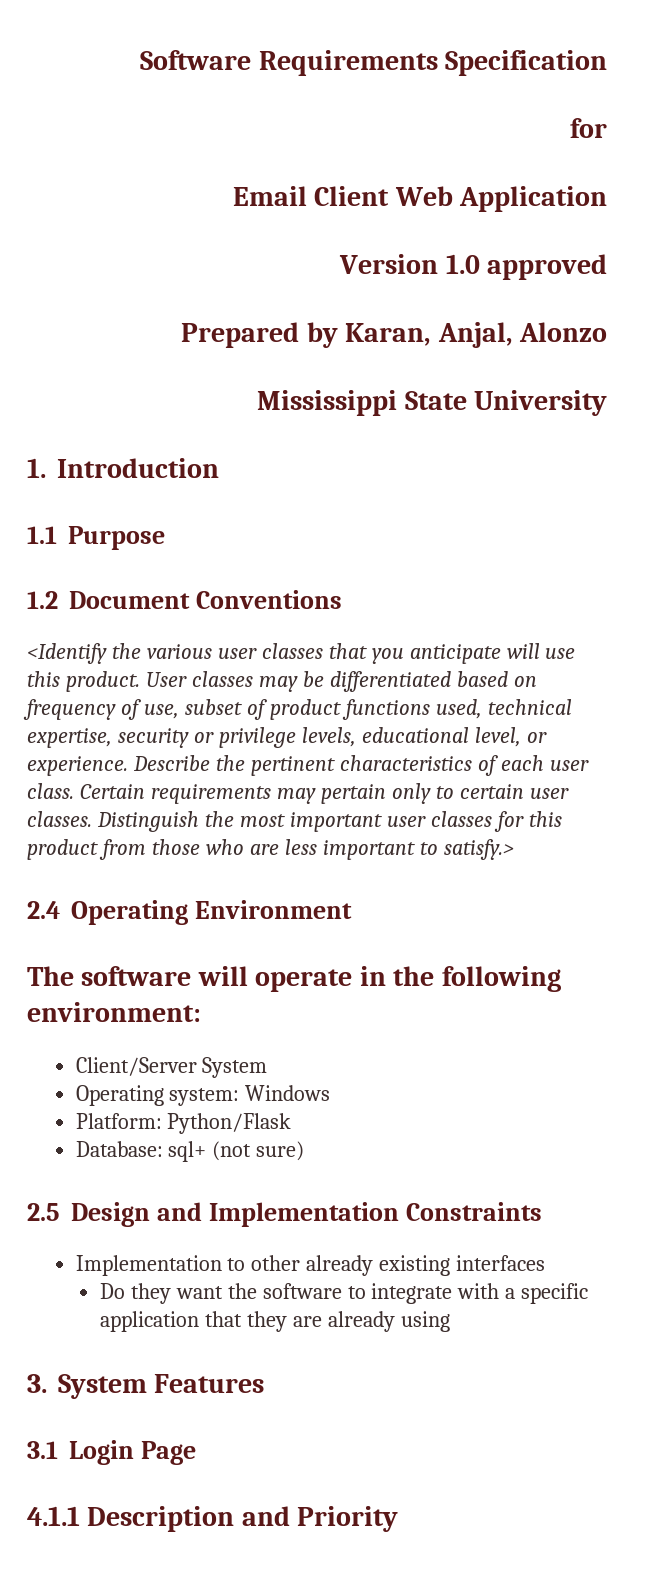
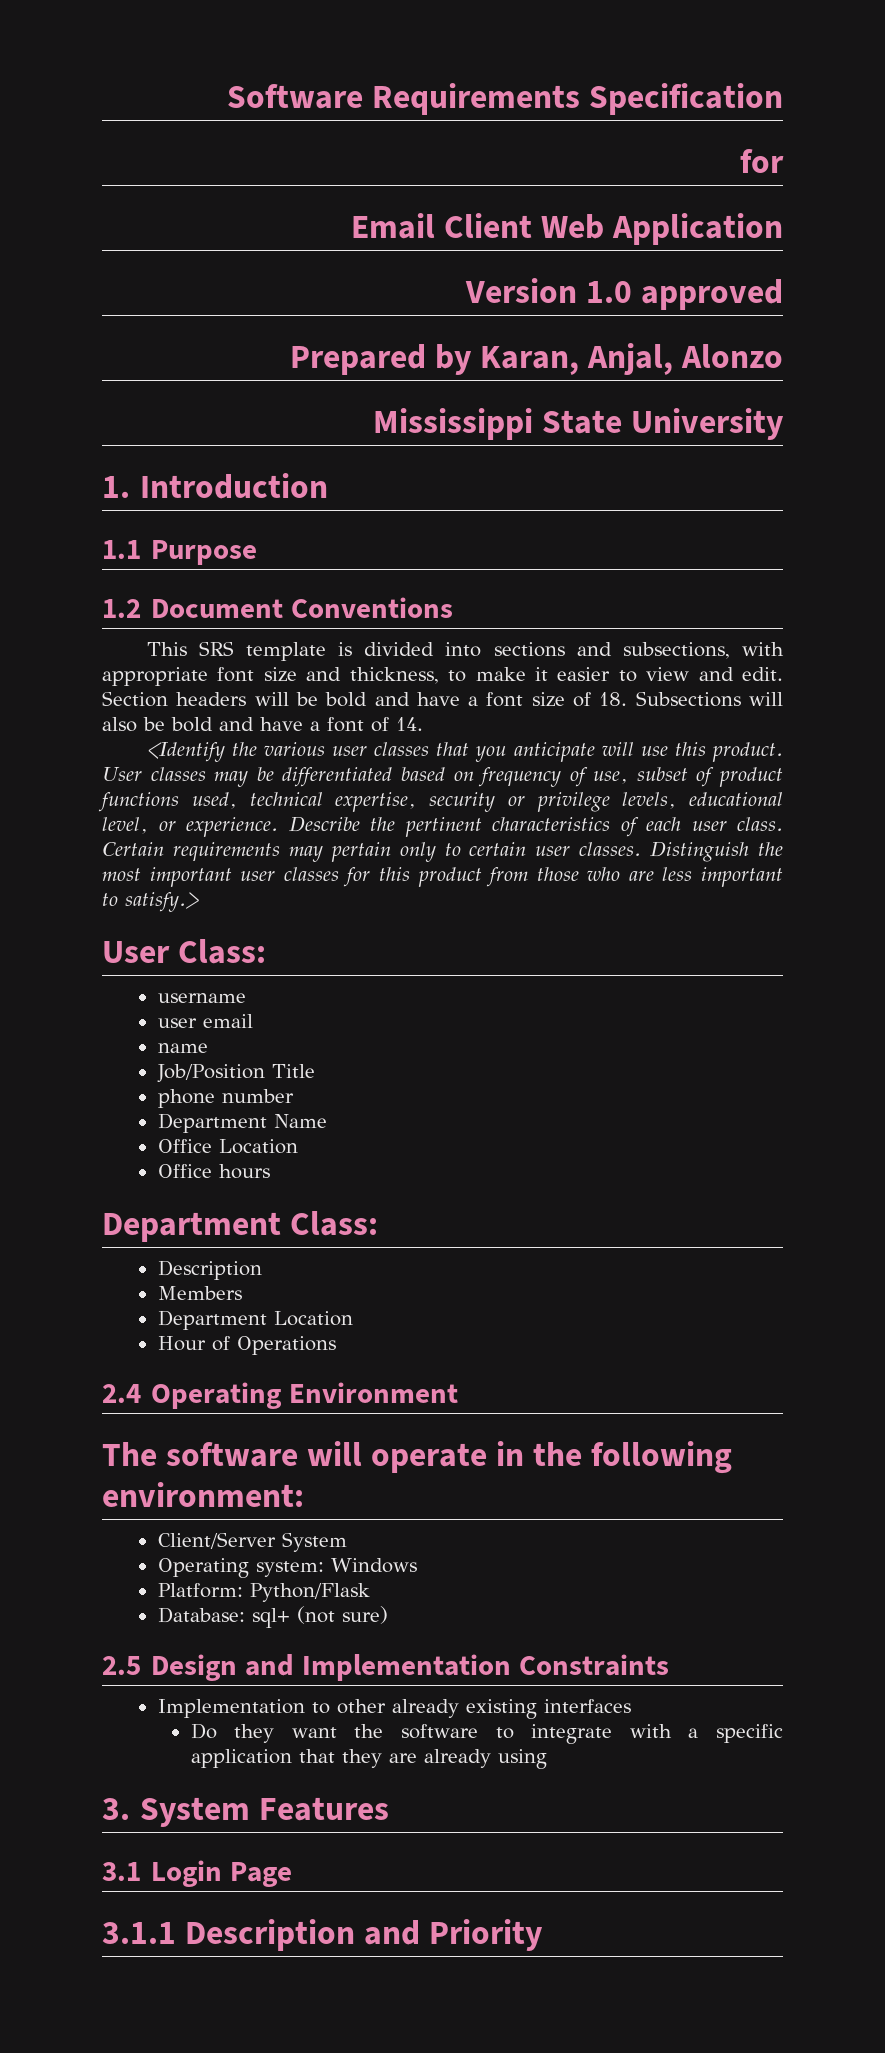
(342, 599) none -> [146,641,785,661] [102,667,783,686] [102,691,783,707] [102,717,423,732] // This SRS template is divided into sections and subsections, with appropriate font size and thickness, to make it easier to view and edit. Section headers will be bold and have a font size of 18. Subsections will also be bold and have a font of 14.
(514, 849) none -> [102,939,267,964] [157,993,246,1003] [157,1014,253,1028] [157,1043,208,1053] [156,1064,315,1083] [157,1089,294,1108] [157,1113,327,1133] [157,1139,298,1154] [157,1164,270,1179] [102,1211,379,1242] [157,1260,262,1280] [157,1286,242,1300] [157,1310,353,1330] [157,1336,336,1355] // User Class: // username // user email // name // Job/Position Title // phone number // Department Name // Office Location // Office hours // Department Class: // Description // Members // Department Location // Hour of Operations
[27,1506,80,1526] 4.1.1 -> [102,1922,176,1944] 3.1.1

